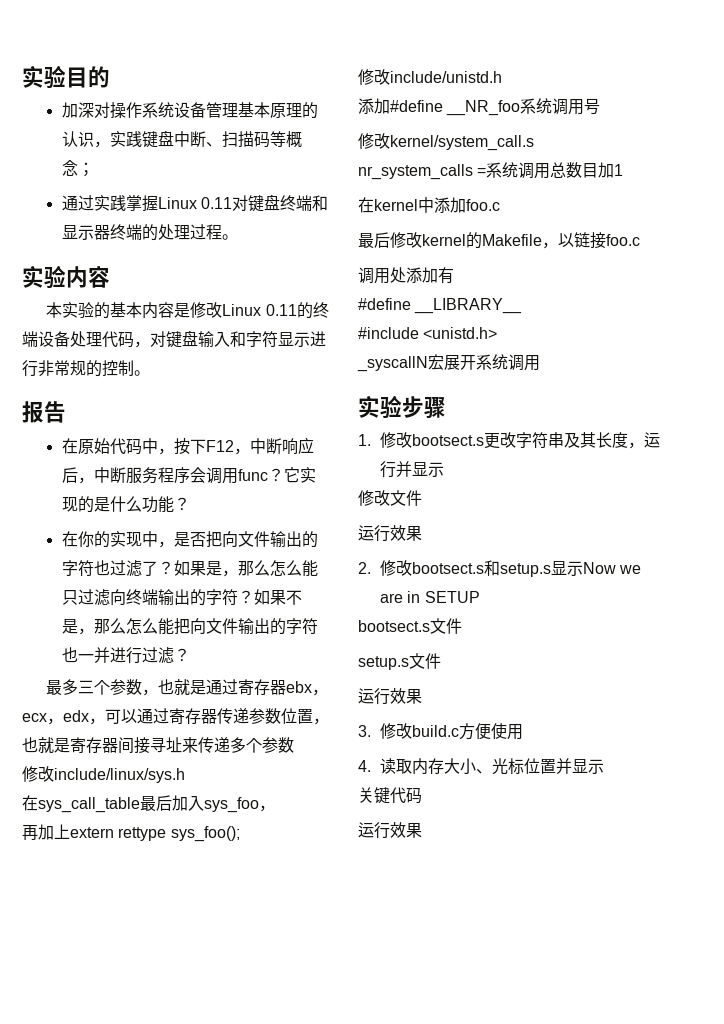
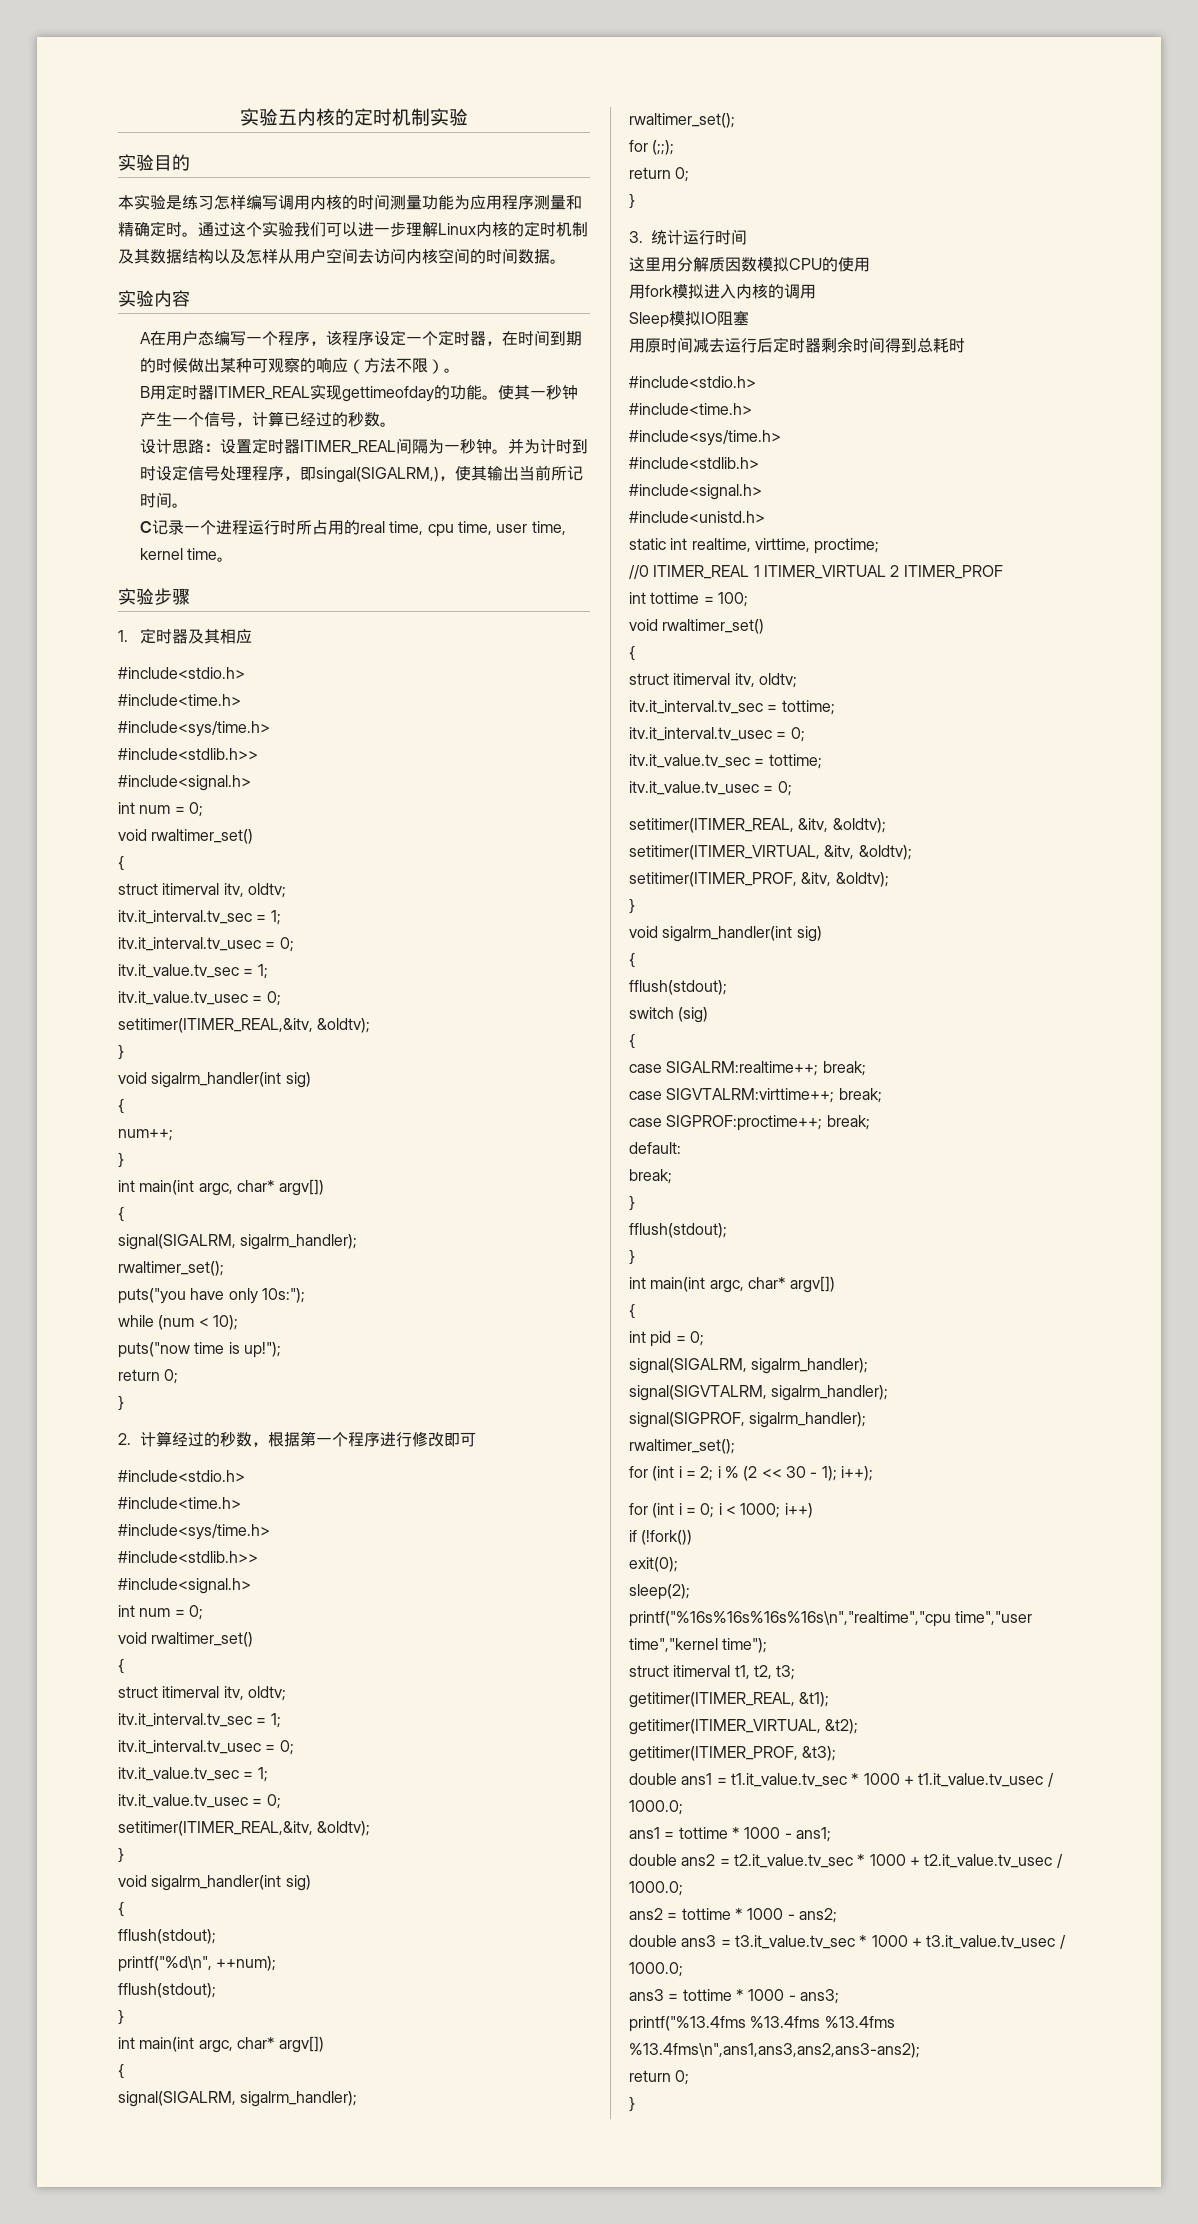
[22,65,110,88] [61,102,318,119] [61,130,302,148] [61,160,94,177] [61,194,328,212] [61,224,238,241] [22,265,110,288] [46,302,329,319] [22,330,326,348] [22,360,150,377] [22,401,66,423] [61,437,314,455] [61,467,316,484] [61,496,190,513] [61,531,318,548] [61,560,318,577] [61,589,302,606] [61,618,318,635] [61,647,190,664] [46,679,329,696] [22,708,329,725] [22,737,294,754] [22,766,185,783] [22,795,275,813] [22,824,240,842] [358,69,502,85] [358,98,601,116] [358,133,534,151] [358,162,624,180] [358,197,500,213] [358,232,640,249] [358,267,454,284] [358,298,523,314] [358,327,498,339] [357,354,540,372] [358,395,446,418] [358,432,660,449] [379,461,444,478] [358,490,422,506] [358,525,422,542] [358,560,642,577] [379,591,480,603] [358,618,462,634] [358,653,441,670] [358,688,422,705] [358,723,523,740] [358,758,604,775] [358,787,422,804] [358,822,422,839] 实验目的 // 加深对操作系统设备管理基本原理的认识，实践键盘中断、扫描码等概念； // 通过实践掌握Linux 0.11对键盘终端和显示器终端的处理过程。 // 实验内容 // 本实验的基本内容是修改Linux 0.11的终端设备处理代码，对键盘输入和字符显示进行非常规的控制。 // 报告 // 在原始代码中，按下F12，中断响应后，中断服务程序会调用func？它实现的是什么功能？ // 在你的实现中，是否把向文件输出的字符也过滤了？如果是，那么怎么能只过滤向终端输出的字符？如果不是，那么怎么能把向文件输出的字符也一并进行过滤？ // 最多三个参数，也就是通过寄存器ebx，ecx，edx，可以通过寄存器传递参数位置，也就是寄存器间接寻址来传递多个参数 // 修改include/linux/sys.h // 在sys_call_table最后加入sys_foo， // 再加上extern rettype sys_foo(); // 修改include/unistd.h // 添加#define __NR_foo系统调用号 // 修改kernel/system_call.s // nr_system_calls =系统调用总数目加1 // 在kernel中添加foo.c // 最后修改kernel的Makefile，以链接foo.c // 调用处添加有 // #define __LIBRARY__ // #include <unistd.h> // _syscallN宏展开系统调用 // 实验步骤 // 1.修改bootsect.s更改字符串及其长度，运行并显示 // 修改文件 // 运行效果 // 2.修改bootsect.s和setup.s显示Now we are in SETUP // bootsect.s文件 // setup.s文件 // 运行效果 // 3.修改build.c方便使用 // 4.读取内存大小、光标位置并显示 // 关键代码 // 运行效果 -> [240,108,468,126] [118,154,190,171] [118,194,582,210] [118,221,588,237] [118,248,566,264] [118,290,190,307] [139,330,582,346] [139,357,460,374] [139,384,578,402] [139,411,396,427] [139,438,588,454] [139,465,583,483] [139,492,188,508] [139,520,566,537] [139,548,234,562] [118,588,190,605] [118,628,252,644] [118,667,245,679] [118,694,241,706] [118,721,270,737] [118,748,258,760] [118,775,251,791] [118,802,203,817] [118,829,254,844] [118,855,124,871] [118,883,286,898] [118,910,281,925] [118,937,294,952] [118,964,268,979] [118,991,281,1006] [118,1018,371,1033] [118,1044,124,1060] [118,1072,311,1088] [118,1098,124,1114] [118,1129,173,1141] [118,1152,124,1168] [118,1179,325,1196] [118,1206,124,1222] [118,1234,358,1250] [118,1261,224,1276] [118,1288,305,1304] [118,1315,238,1330] [118,1342,281,1358] [118,1369,179,1384] [118,1395,124,1411] [118,1431,476,1447] [118,1470,245,1482] [118,1497,241,1509] [118,1524,270,1540] [118,1551,258,1563] [118,1578,251,1594] [118,1605,203,1620] [118,1632,254,1647] [118,1658,124,1674] [118,1686,286,1701] [118,1713,281,1728] [118,1740,294,1755] [118,1767,268,1782] [118,1794,281,1809] [118,1821,371,1836] [118,1847,124,1863] [118,1875,311,1891] [118,1901,124,1917] [118,1929,216,1944] [118,1956,277,1972] [118,1983,216,1998] [118,2009,124,2025] [118,2036,325,2053] [118,2063,124,2079] [118,2091,358,2107] [629,113,735,128] [629,140,675,155] [629,167,690,182] [629,193,635,209] [629,229,747,245] [629,257,870,272] [629,284,816,299] [629,310,749,328] [629,337,965,353] [629,376,756,388] [629,403,752,415] [629,430,781,446] [629,457,759,469] [629,484,762,500] [629,511,765,523] [629,538,880,554] [629,565,1003,579] [629,592,748,607] [629,619,765,634] [629,645,635,661] [629,673,797,688] [629,700,835,715] [629,727,805,742] [629,754,822,769] [629,781,792,796] [629,818,886,833] [629,845,912,860] [629,872,889,887] [629,898,635,914] [629,926,822,942] [629,952,635,968] [629,980,727,995] [629,1007,709,1023] [629,1033,635,1049] [629,1061,866,1076] [629,1088,882,1103] [629,1115,870,1131] [629,1142,681,1154] [629,1169,672,1184] [629,1195,635,1211] [629,1223,727,1238] [629,1249,635,1265] [629,1276,836,1293] [629,1303,635,1319] [629,1331,704,1347] [629,1358,869,1374] [629,1385,889,1401] [629,1412,867,1428] [629,1439,735,1454] [629,1466,873,1481] [629,1503,813,1518] [629,1530,693,1545] [629,1557,678,1572] [629,1584,690,1600] [629,1611,1033,1627] [629,1638,768,1653] [629,1665,796,1680] [629,1692,830,1708] [629,1719,859,1735] [629,1746,837,1762] [629,1773,1054,1787] [629,1800,683,1815] [629,1827,831,1842] [629,1854,1063,1868] [629,1881,683,1896] [629,1908,837,1923] [629,1935,1066,1949] [629,1962,683,1977] [629,1989,839,2004] [629,2016,895,2032] [629,2043,920,2058] [629,2070,690,2085] [629,2096,635,2112] 实验五内核的定时机制实验 // 实验目的 // 本实验是练习怎样编写调用内核的时间测量功能为应用程序测量和精确定时。通过这个实验我们可以进一步理解Linux内核的定时机制及其数据结构以及怎样从用户空间去访问内核空间的时间数据。 // 实验内容 // A在用户态编写一个程序，该程序设定一个定时器，在时间到期的时候做出某种可观察的响应（方法不限）。 // B用定时器ITIMER_REAL实现gettimeofday的功能。使其一秒钟产生一个信号，计算已经过的秒数。 // 设计思路：设置定时器ITIMER_REAL间隔为一秒钟。并为计时到时设定信号处理程序，即singal(SIGALRM,)，使其输出当前所记时间。 // C记录一个进程运行时所占用的real time, cpu time, user time, kernel time。 // 实验步骤 // 1.定时器及其相应 // #include<stdio.h> // #include<time.h> // #include<sys/time.h> // #include<stdlib.h>> // #include<signal.h> // int num = 0; // void rwaltimer_set() // { // struct itimerval itv, oldtv; // itv.it_interval.tv_sec = 1; // itv.it_interval.tv_usec = 0; // itv.it_value.tv_sec = 1; // itv.it_value.tv_usec = 0; // setitimer(ITIMER_REAL,&itv, &oldtv); // } // void sigalrm_handler(int sig) // { // num++; // } // int main(int argc, char* argv[]) // { // signal(SIGALRM, sigalrm_handler); // rwaltimer_set(); // puts("you have only 10s:"); // while (num < 10); // puts("now time is up!"); // return 0; // } // 2.计算经过的秒数，根据第一个程序进行修改即可 // #include<stdio.h> // #include<time.h> // #include<sys/time.h> // #include<stdlib.h>> // #include<signal.h> // int num = 0; // void rwaltimer_set() // { // struct itimerval itv, oldtv; // itv.it_interval.tv_sec = 1; // itv.it_interval.tv_usec = 0; // itv.it_value.tv_sec = 1; // itv.it_value.tv_usec = 0; // setitimer(ITIMER_REAL,&itv, &oldtv); // } // void sigalrm_handler(int sig) // { // fflush(stdout); // printf("%d\n", ++num); // fflush(stdout); // } // int main(int argc, char* argv[]) // { // signal(SIGALRM, sigalrm_handler); // rwaltimer_set(); // for (;;); // return 0; // } // 3.统计运行时间 // 这里用分解质因数模拟CPU的使用 // 用fork模拟进入内核的调用 // Sleep模拟IO阻塞 // 用原时间减去运行后定时器剩余时间得到总耗时 // #include<stdio.h> // #include<time.h> // #include<sys/time.h> // #include<stdlib.h> // #include<signal.h> // #include<unistd.h> // static int realtime, virttime, proctime; // //0 ITIMER_REAL 1 ITIMER_VIRTUAL 2 ITIMER_PROF // int tottime = 100; // void rwaltimer_set() // { // struct itimerval itv, oldtv; // itv.it_interval.tv_sec = tottime; // itv.it_interval.tv_usec = 0; // itv.it_value.tv_sec = tottime; // itv.it_value.tv_usec = 0; // setitimer(ITIMER_REAL, &itv, &oldtv); // setitimer(ITIMER_VIRTUAL, &itv, &oldtv); // setitimer(ITIMER_PROF, &itv, &oldtv); // } // void sigalrm_handler(int sig) // { // fflush(stdout); // switch (sig) // { // case SIGALRM:realtime++; break; // case SIGVTALRM:virttime++; break; // case SIGPROF:proctime++; break; // default: // break; // } // fflush(stdout); // } // int main(int argc, char* argv[]) // { // int pid = 0; // signal(SIGALRM, sigalrm_handler); // signal(SIGVTALRM, sigalrm_handler); // signal(SIGPROF, sigalrm_handler); // rwaltimer_set(); // for (int i = 2; i % (2 << 30 - 1); i++); // for (int i = 0; i < 1000; i++) // if (!fork()) // exit(0); // sleep(2); // printf("%16s%16s%16s%16s\n","realtime","cpu time","user time","kernel time"); // struct itimerval t1, t2, t3; // getitimer(ITIMER_REAL, &t1); // getitimer(ITIMER_VIRTUAL, &t2); // getitimer(ITIMER_PROF, &t3); // double ans1 = t1.it_value.tv_sec * 1000 + t1.it_value.tv_usec / 1000.0; // ans1 = tottime * 1000 - ans1; // double ans2 = t2.it_value.tv_sec * 1000 + t2.it_value.tv_usec / 1000.0; // ans2 = tottime * 1000 - ans2; // double ans3 = t3.it_value.tv_sec * 1000 + t3.it_value.tv_usec / 1000.0; // ans3 = tottime * 1000 - ans3; // printf("%13.4fms %13.4fms %13.4fms %13.4fms\n",ans1,ans3,ans2,ans3-ans2); // return 0; // }

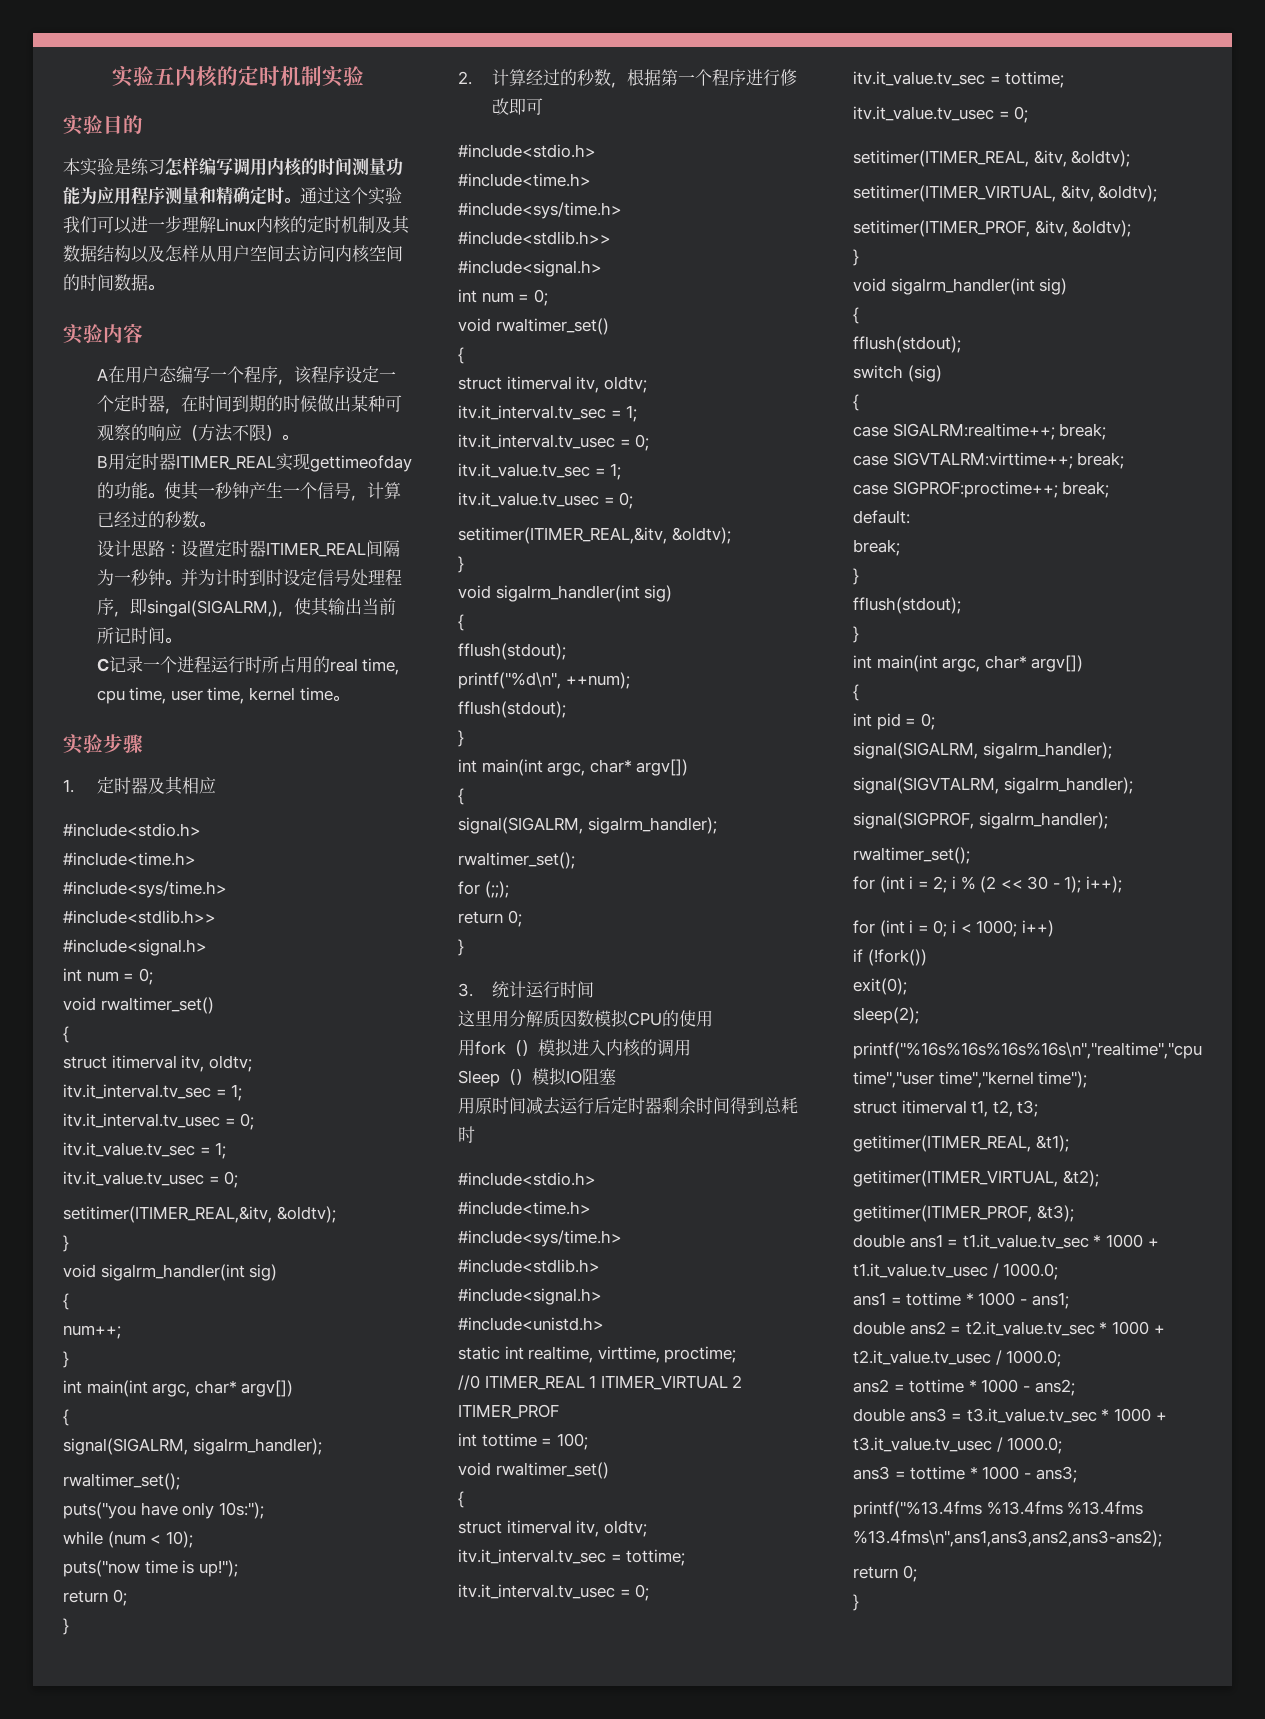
(673, 291) none -> [506,1040,538,1056] （）
(669, 320) none -> [500,1069,532,1085] （）

